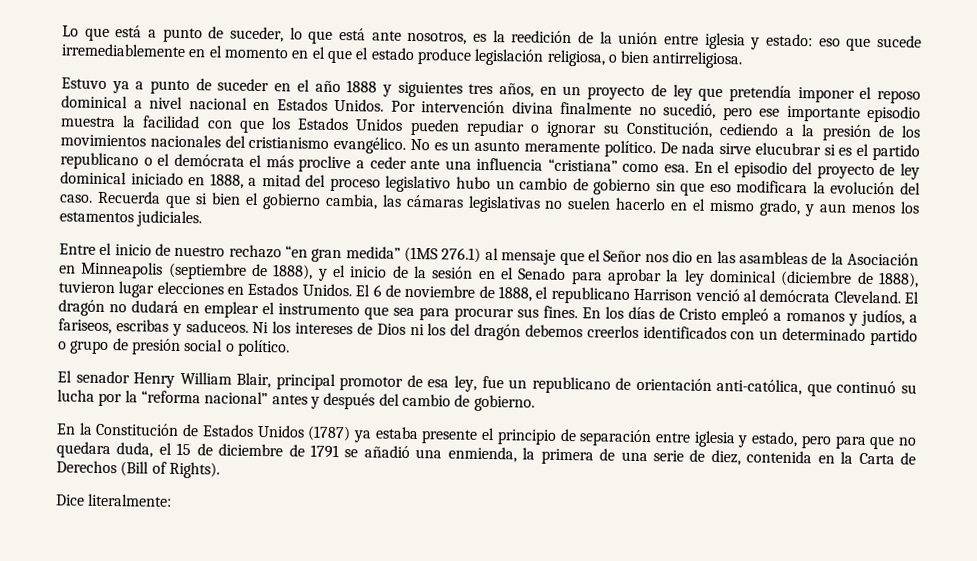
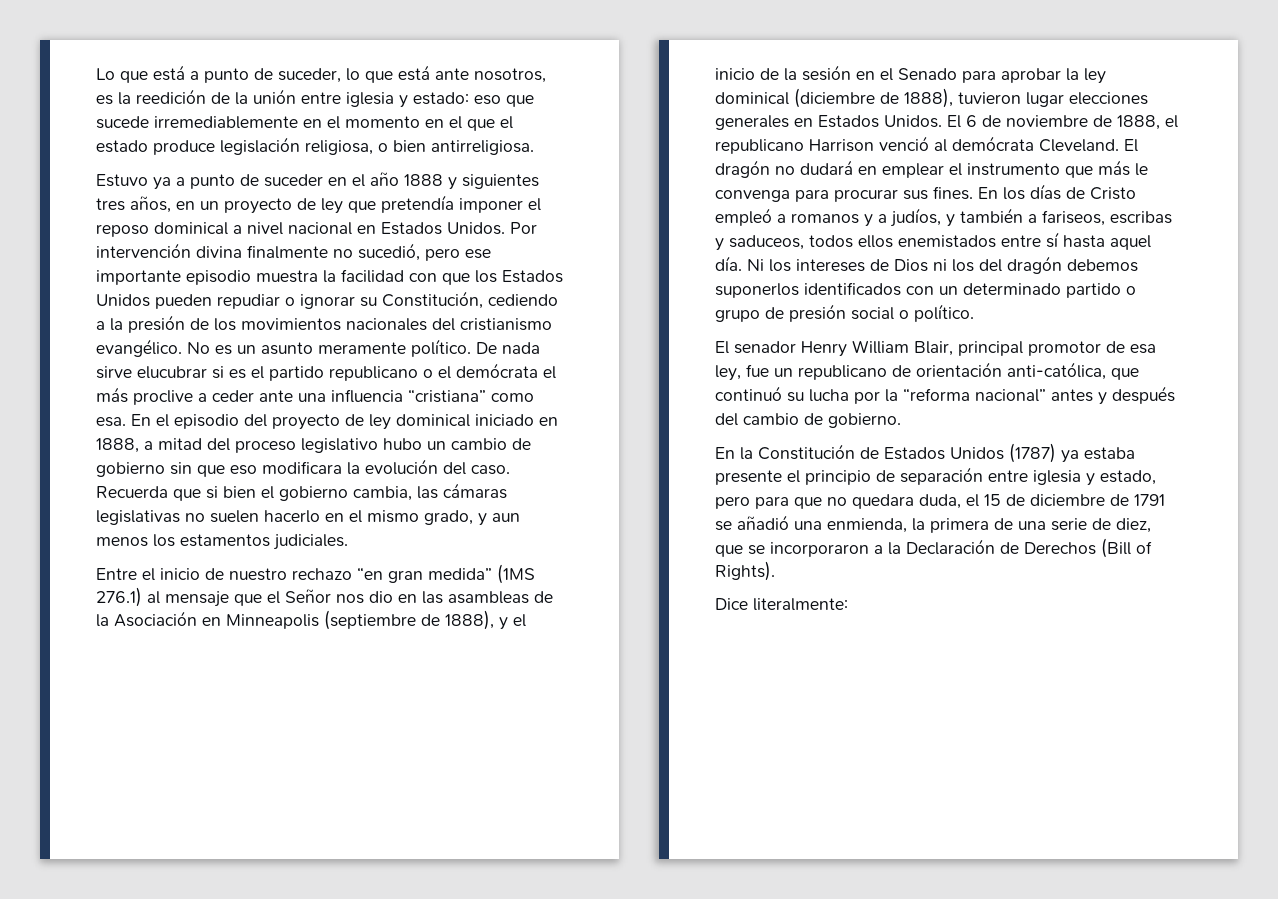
(224, 288) none -> [715,115,789,130] generales
[393,307,415,317] sea -> [1098,160,1148,176] [715,190,790,202] más le convenga
[861,309,918,327] [58,318,249,336] judíos, a fariseos, escribas y saduceos. -> [878,208,1172,227] [715,232,1151,251] [715,256,742,271] a judíos, y también a fariseos, escribas y saduceos, todos ellos enemistados entre sí hasta aquel día.
[586,325,639,338] creerlos -> [715,283,799,298] suponerlos
[746,450,895,465] contenida en la Carta -> [715,539,995,557] que se incorporaron a la Declaración

